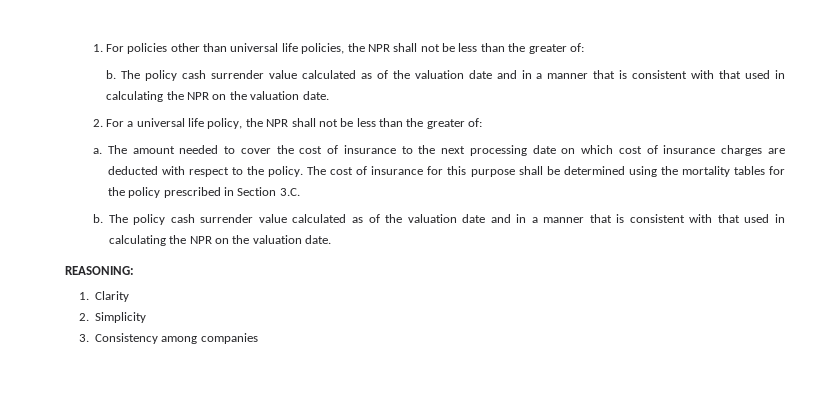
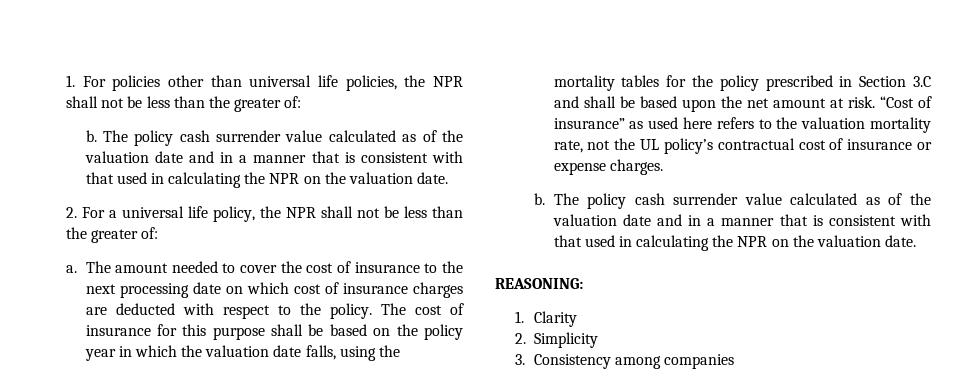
[563,166,625,175] determined -> [329,324,463,340] [84,345,336,361] based on the policy year in which the valuation date falls,
[279,188,300,196] 3.C. -> [913,76,931,87] [553,96,932,112] [553,117,931,133] [553,138,932,154] [553,159,663,175] 3.C and shall be based upon the net amount at risk. “Cost of insurance” as used here refers to the valuation mortality rate, not the UL policy’s contractual cost of insurance or expense charges.

